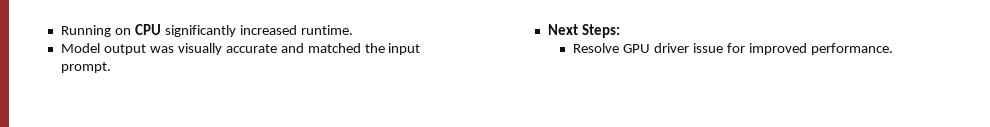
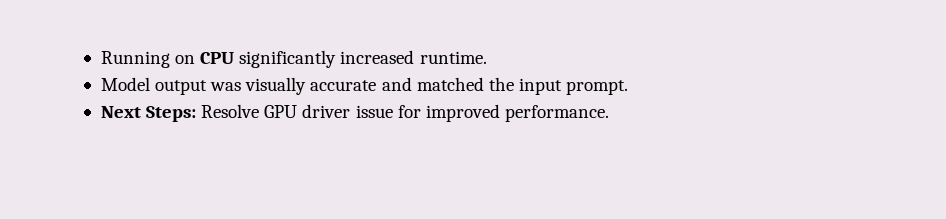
(621, 31) // -> (197, 114) none

